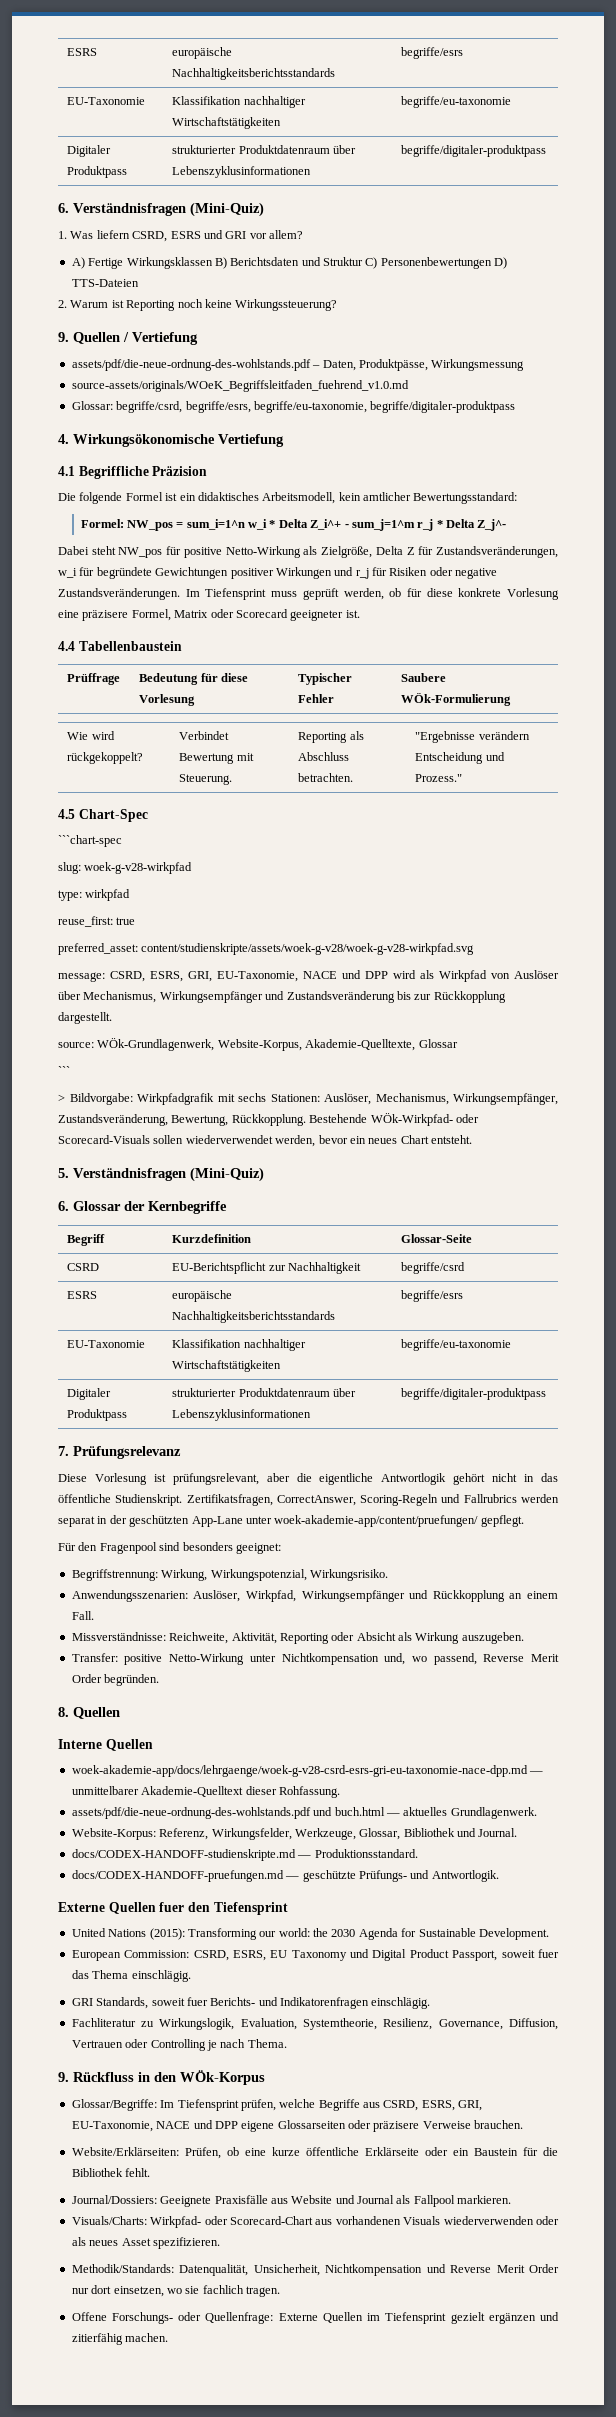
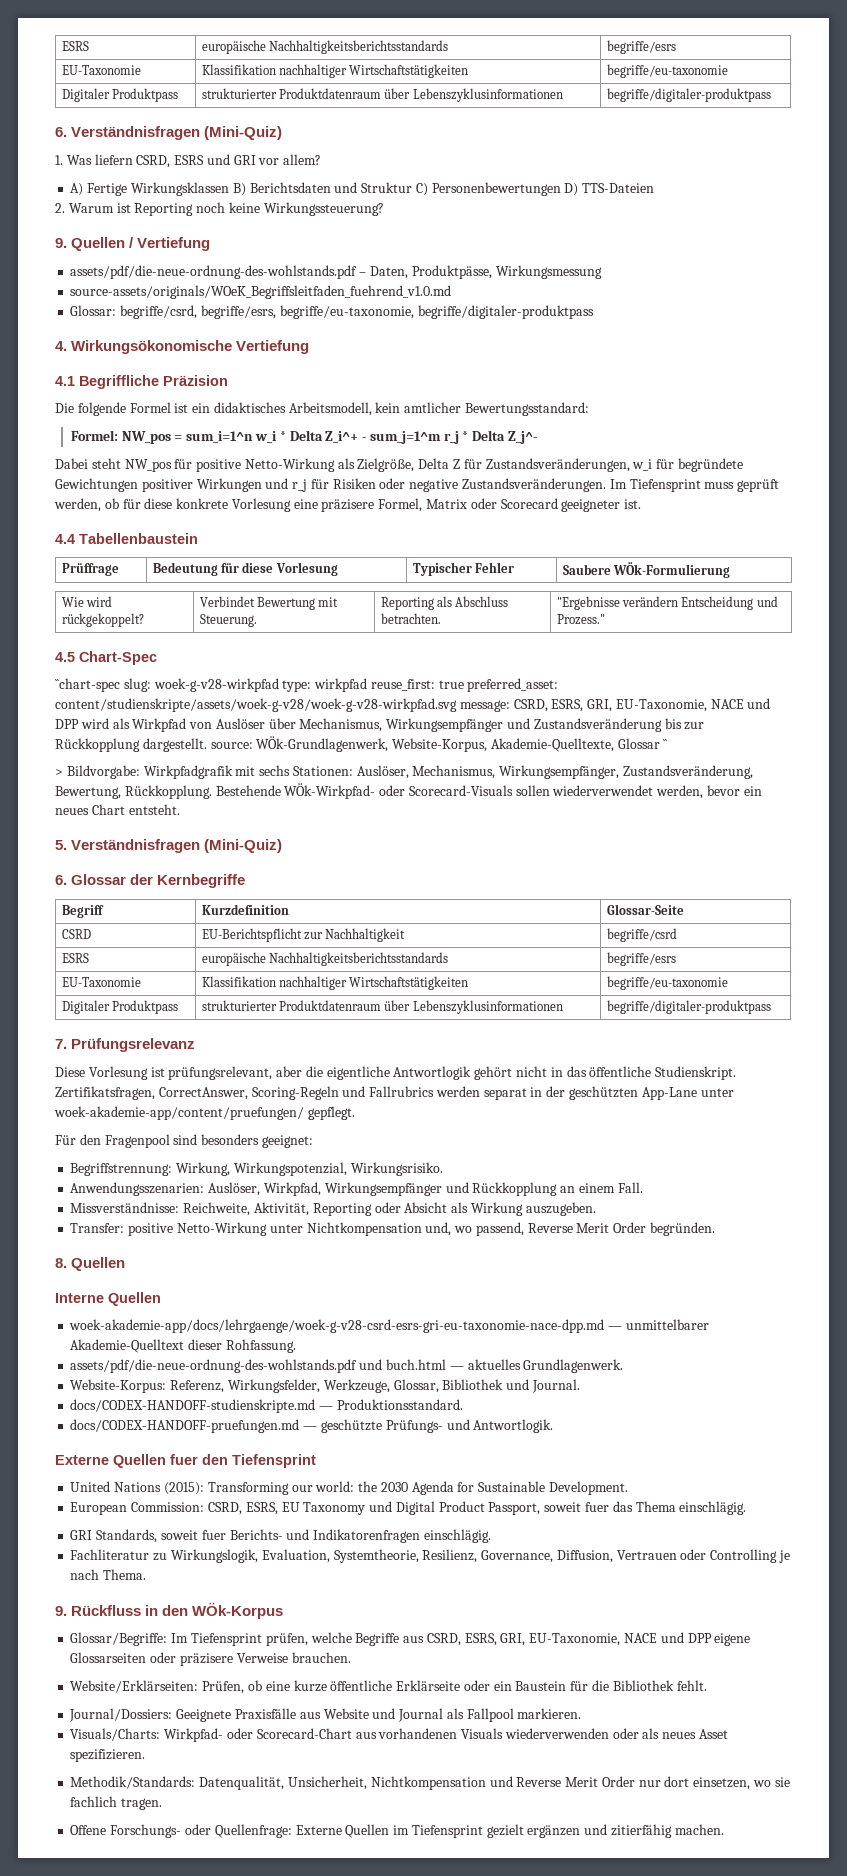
[58,835,122,847] ```chart-spec // -> [55,678,120,692] ``chart-spec
(193, 868) // -> (279, 685) none
(131, 895) // -> (368, 685) none
(136, 921) // -> (464, 684) none
(475, 949) // -> (457, 705) none
(112, 1018) // -> (207, 745) none
[58,1066,70,1075] // ``` -> [663,739,669,749] ``

